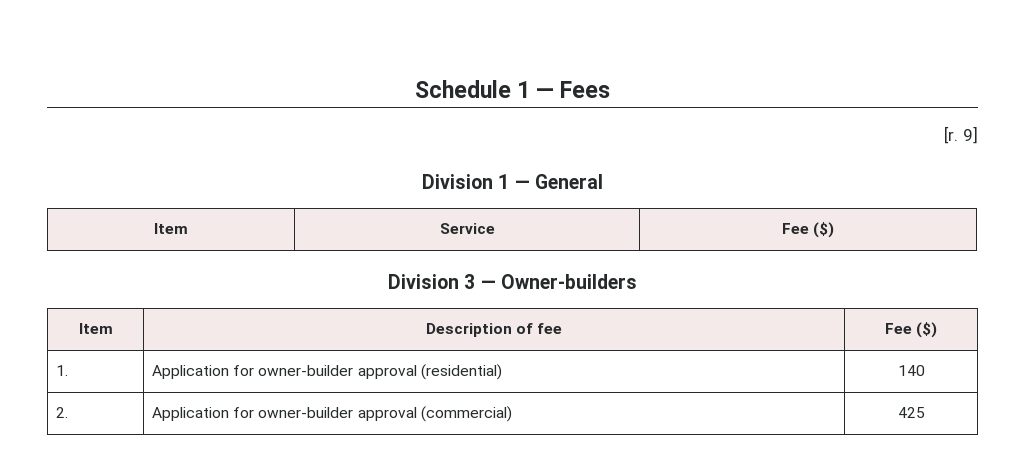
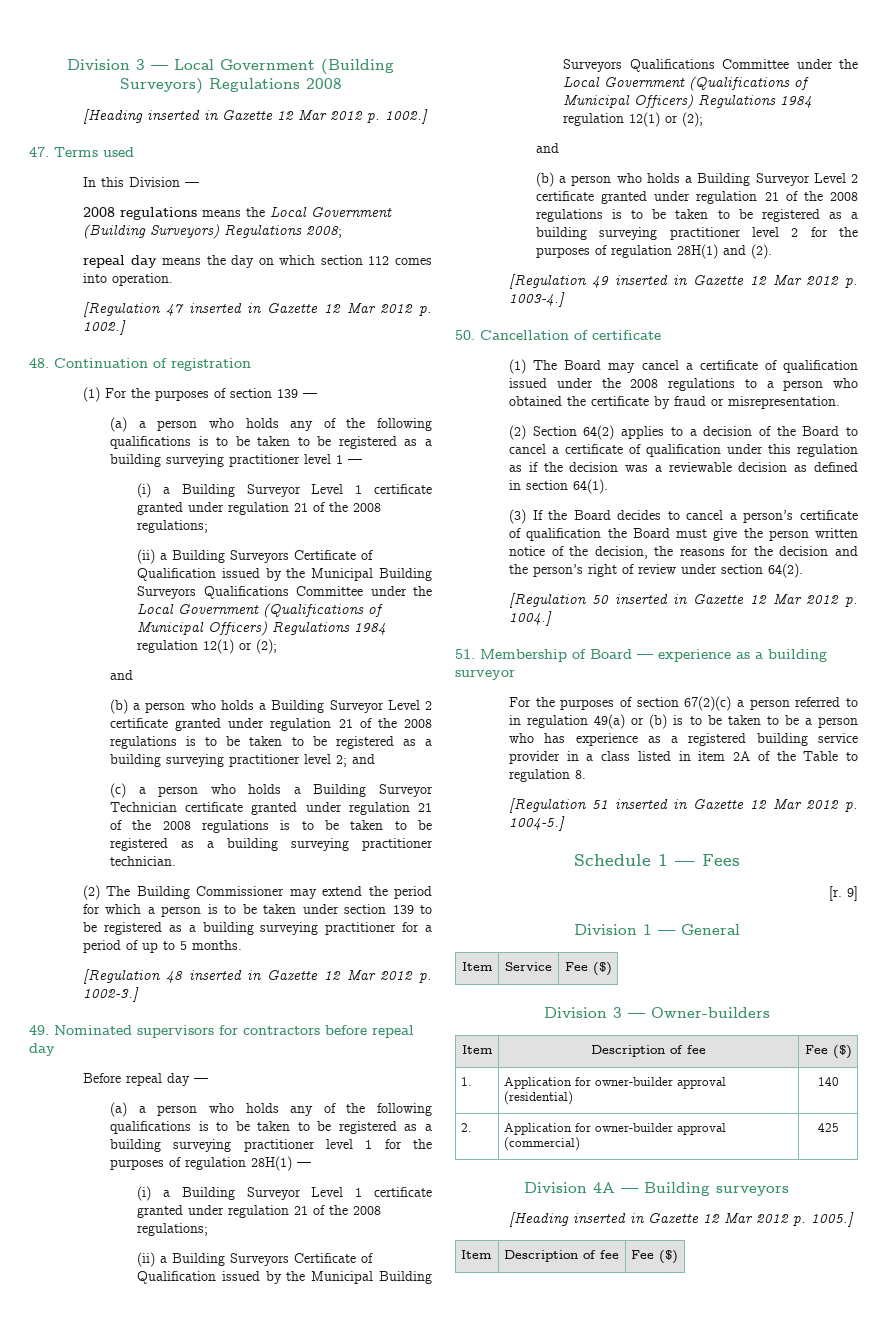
(414, 89) none -> [67,59,394,74] [119,78,342,94] [83,109,429,124] [29,147,134,157] [83,177,200,187] [83,206,393,220] [83,224,343,239] [83,255,432,268] [83,273,174,286] [83,302,432,317] [83,320,127,335] [29,358,251,371] [83,387,318,402] [110,417,432,432] [110,436,432,449] [110,454,363,467] [137,483,433,498] [137,502,382,515] [137,520,209,533] [137,549,374,564] [137,568,433,581] [137,586,433,599] [137,603,384,618] [137,621,387,636] [137,639,278,654] [110,670,134,680] [110,699,432,714] [110,718,432,731] [110,736,433,749] [110,754,376,767] [110,783,434,798] [110,802,432,815] [110,820,433,833] [110,838,433,851] [110,856,177,866] [83,885,432,900] [83,904,432,917] [83,922,432,935] [83,940,243,953] [83,969,432,984] [83,987,140,1002] [29,1025,414,1038] [29,1043,55,1056] [83,1073,209,1086] [110,1102,432,1117] [110,1121,432,1134] [110,1139,432,1152] [110,1156,312,1171] [137,1186,433,1201] [137,1205,382,1218] [137,1223,209,1236] [137,1252,374,1267] [137,1271,433,1284] [563,59,858,72] [563,76,810,91] [563,94,813,109] [563,112,704,127] [536,143,560,153] [536,172,858,187] [536,191,858,204] [536,209,858,222] [536,227,858,240] [536,244,773,259] [509,274,858,289] [509,292,566,307] [455,330,661,340] [509,359,858,374] [509,378,858,391] [509,396,841,409] [509,425,858,440] [509,444,858,457] [509,462,858,472] [509,479,609,494] [509,509,858,524] [509,528,858,541] [509,546,858,559] [509,563,804,578] [509,593,858,608] [509,611,553,626] [455,649,827,662] [455,670,515,680] [509,696,858,711] [509,714,858,729] [509,733,858,746] [509,751,858,764] [509,769,587,782] [509,798,858,813] [509,816,566,831] Division 3 — Local Government (Building Surveyors) Regulations 2008 // [Heading inserted in Gazette 12 Mar 2012 p. 1002.] // 47. Terms used // In this Division — // 2008 regulations means the Local Government (Building Surveyors) Regulations 2008; // repeal day means the day on which section 112 comes into operation. // [Regulation 47 inserted in Gazette 12 Mar 2012 p. 1002.] // 48. Continuation of registration // (1) For the purposes of section 139 — // (a) a person who holds any of the following qualifications is to be taken to be registered as a building surveying practitioner level 1 — // (i) a Building Surveyor Level 1 certificate granted under regulation 21 of the 2008 regulations; // (ii) a Building Surveyors Certificate of Qualification issued by the Municipal Building Surveyors Qualifications Committee under the Local Government (Qualifications of Municipal Officers) Regulations 1984 regulation 12(1) or (2); // and // (b) a person who holds a Building Surveyor Level 2 certificate granted under regulation 21 of the 2008 regulations is to be taken to be registered as a building surveying practitioner level 2; and // (c) a person who holds a Building Surveyor Technician certificate granted under regulation 21 of the 2008 regulations is to be taken to be registered as a building surveying practitioner technician. // (2) The Building Commissioner may extend the period for which a person is to be taken under section 139 to be registered as a building surveying practitioner for a period of up to 5 months. // [Regulation 48 inserted in Gazette 12 Mar 2012 p. 1002-3.] // 49. Nominated supervisors for contractors before repeal day // Before repeal day — // (a) a person who holds any of the following qualifications is to be taken to be registered as a building surveying practitioner level 1 for the purposes of regulation 28H(1) — // (i) a Building Surveyor Level 1 certificate granted under regulation 21 of the 2008 regulations; // (ii) a Building Surveyors Certificate of Qualification issued by the Municipal Building Surveyors Qualifications Committee under the Local Government (Qualifications of Municipal Officers) Regulations 1984 regulation 12(1) or (2); // and // (b) a person who holds a Building Surveyor Level 2 certificate granted under regulation 21 of the 2008 regulations is to be taken to be registered as a building surveying practitioner level 2 for the purposes of regulation 28H(1) and (2). // [Regulation 49 inserted in Gazette 12 Mar 2012 p. 1003-4.] // 50. Cancellation of certificate // (1) The Board may cancel a certificate of qualification issued under the 2008 regulations to a person who obtained the certificate by fraud or misrepresentation. // (2) Section 64(2) applies to a decision of the Board to cancel a certificate of qualification under this regulation as if the decision was a reviewable decision as defined in section 64(1). // (3) If the Board decides to cancel a person’s certificate of qualification the Board must give the person written notice of the decision, the reasons for the decision and the person’s right of review under section 64(2). // [Regulation 50 inserted in Gazette 12 Mar 2012 p. 1004.] // 51. Membership of Board — experience as a building surveyor // For the purposes of section 67(2)(c) a person referred to in regulation 49(a) or (b) is to be taken to be a person who has experience as a registered building service provider in a class listed in item 2A of the Table to regulation 8. // [Regulation 51 inserted in Gazette 12 Mar 2012 p. 1004-5.] //
(925, 412) none -> [524,1182,789,1196] [509,1212,855,1227] [460,1250,492,1259] [503,1250,619,1262] [630,1250,678,1264] // Division 4A — Building surveyors // [Heading inserted in Gazette 12 Mar 2012 p. 1005.] // Item | Description of fee | Fee ($)

